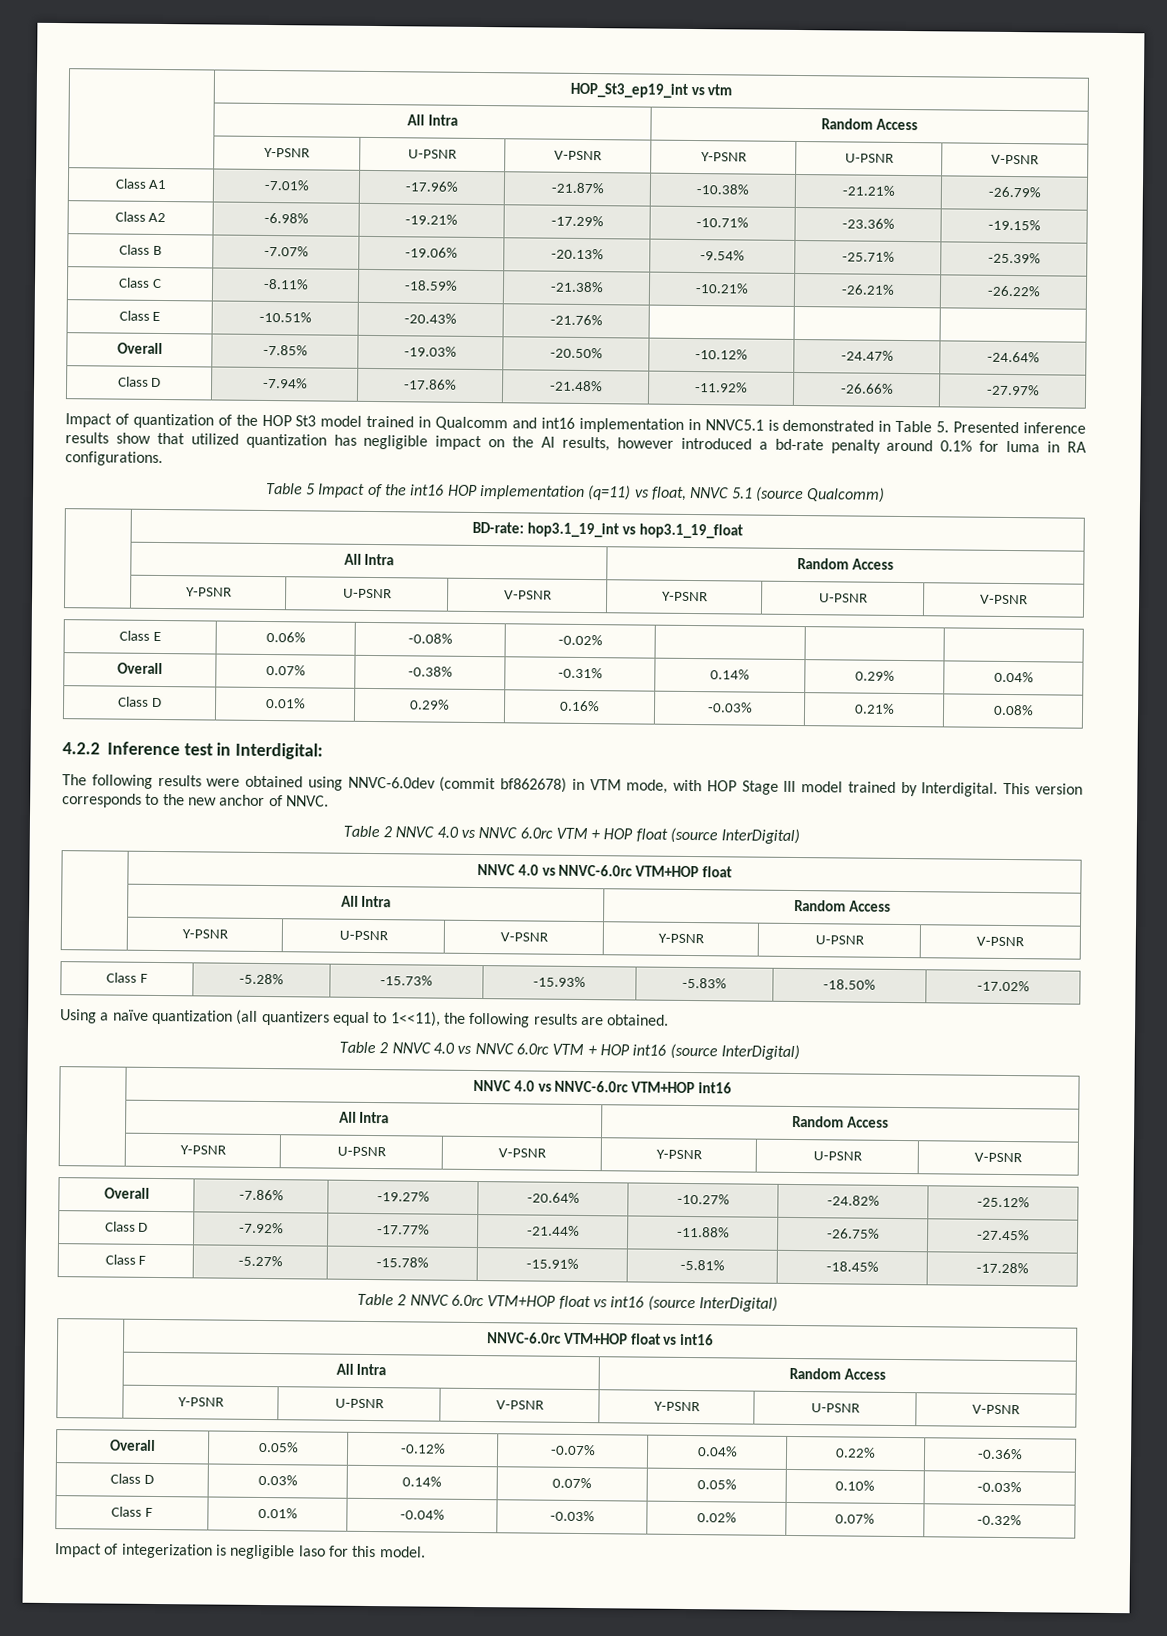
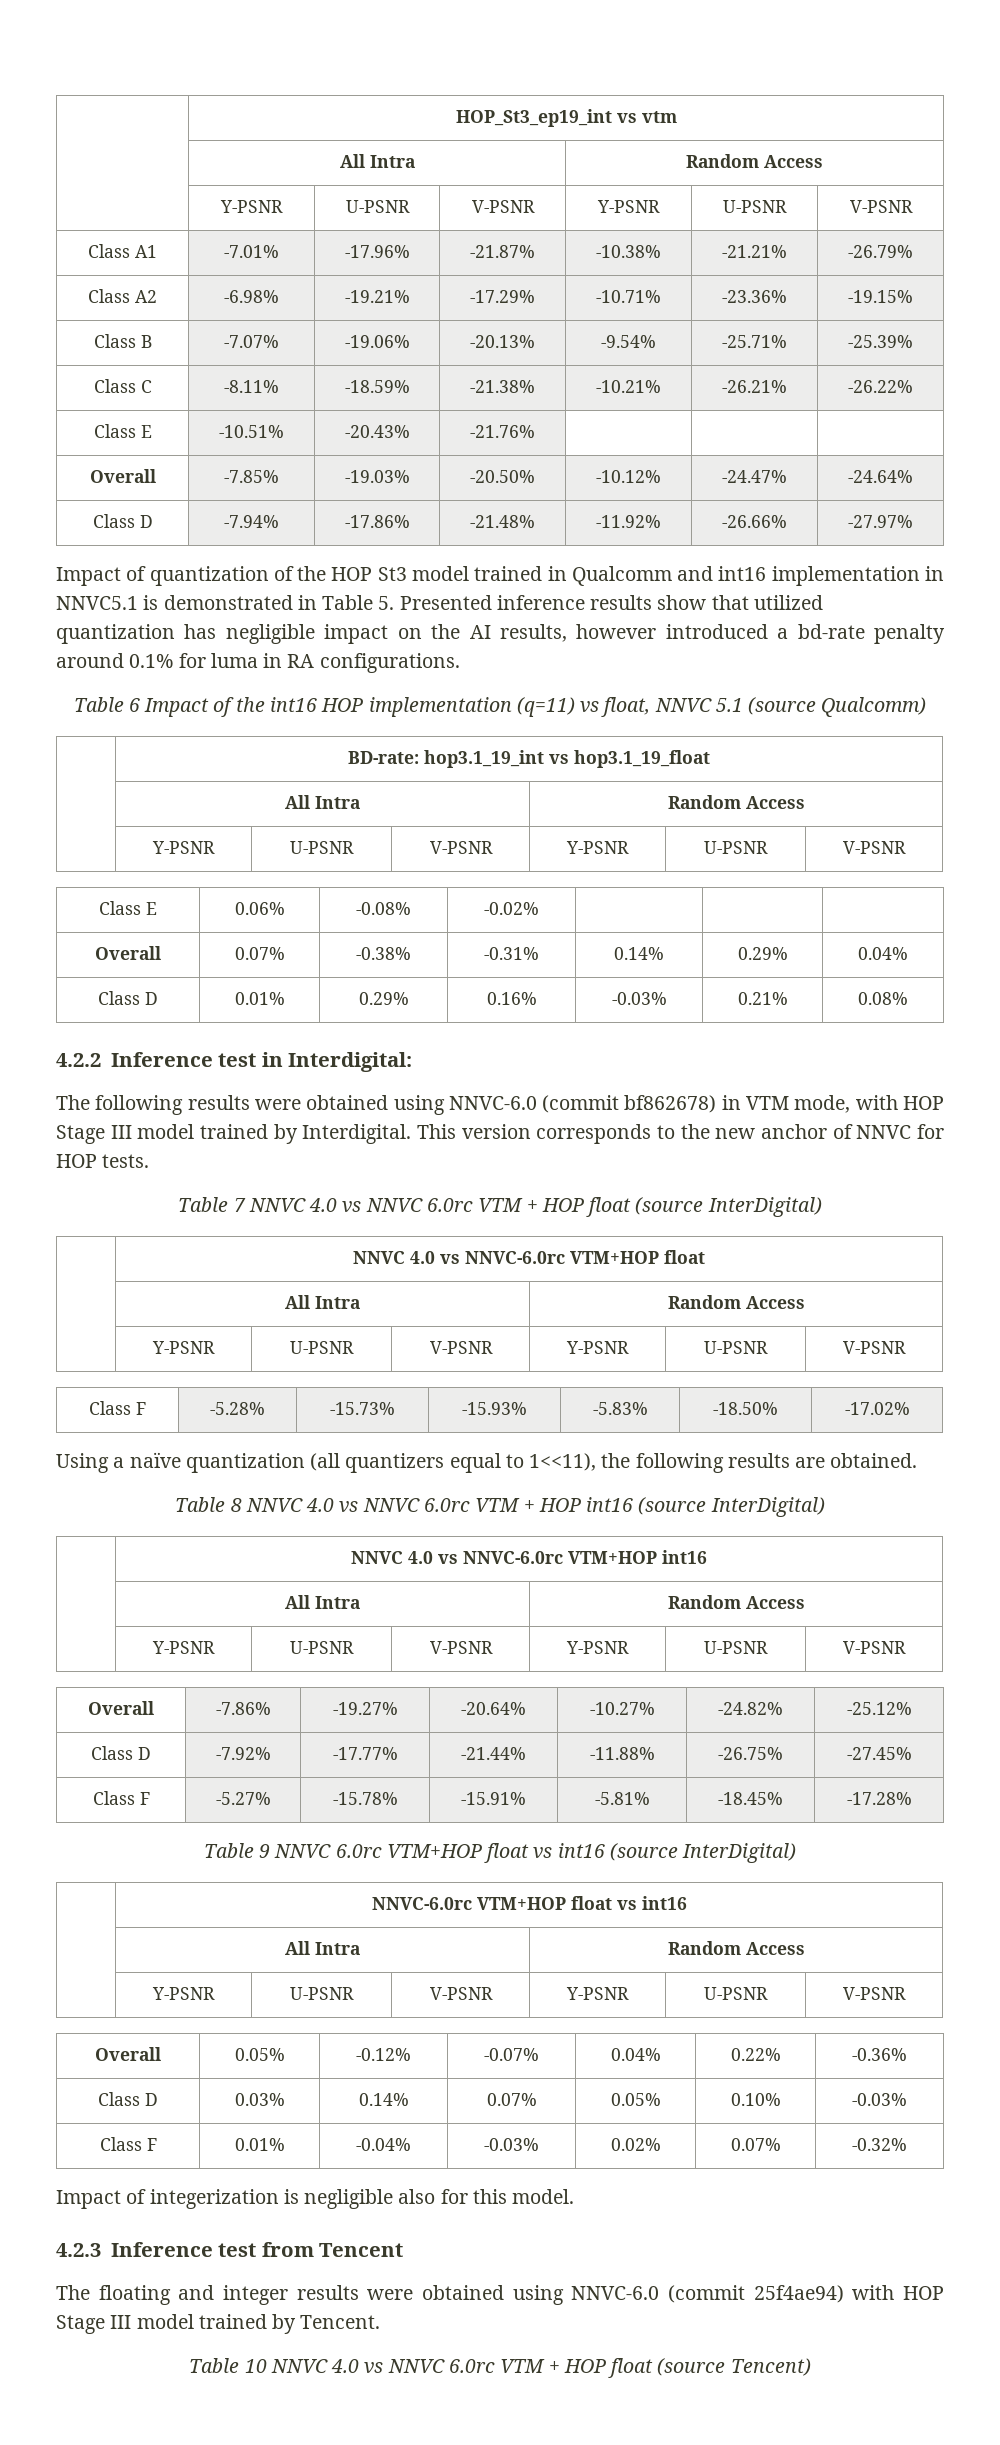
[306,483,316,495] 5 -> [128,698,140,712] 6
[347,776,436,789] NNVC-6.0dev -> [448,1096,537,1110] NNVC-6.0
[285,795,329,807] [342,825,392,838] NNVC. // Table 2 -> [856,1124,944,1139] [56,1154,150,1168] [178,1197,246,1212] NNVC for HOP tests. // Table 7
[379,1042,389,1054] 2 -> [230,1498,242,1512] 8
[397,1294,407,1306] 2 -> [259,1844,271,1858] 9
[298,1545,326,1557] laso -> [398,2189,436,2204] also
(426, 1552) none -> [56,2242,404,2257] [56,2285,944,2305] [56,2314,381,2334] [189,2358,811,2378] // 4.2.3 Inference test from Tencent // The floating and integer results were obtained using NNVC-6.0 (commit 25f4ae94) with HOP Stage III model trained by Tencent. // Table 10 NNVC 4.0 vs NNVC 6.0rc VTM + HOP float (source Tencent)

